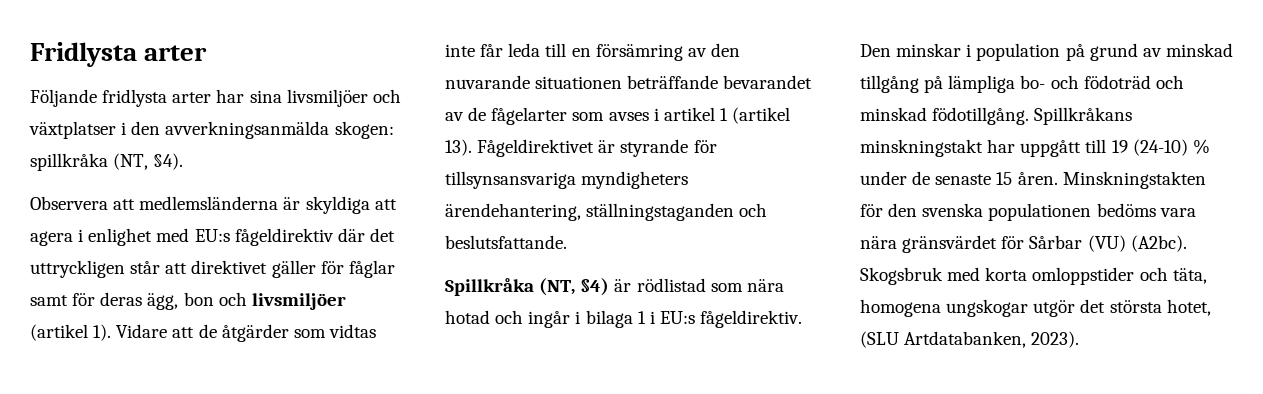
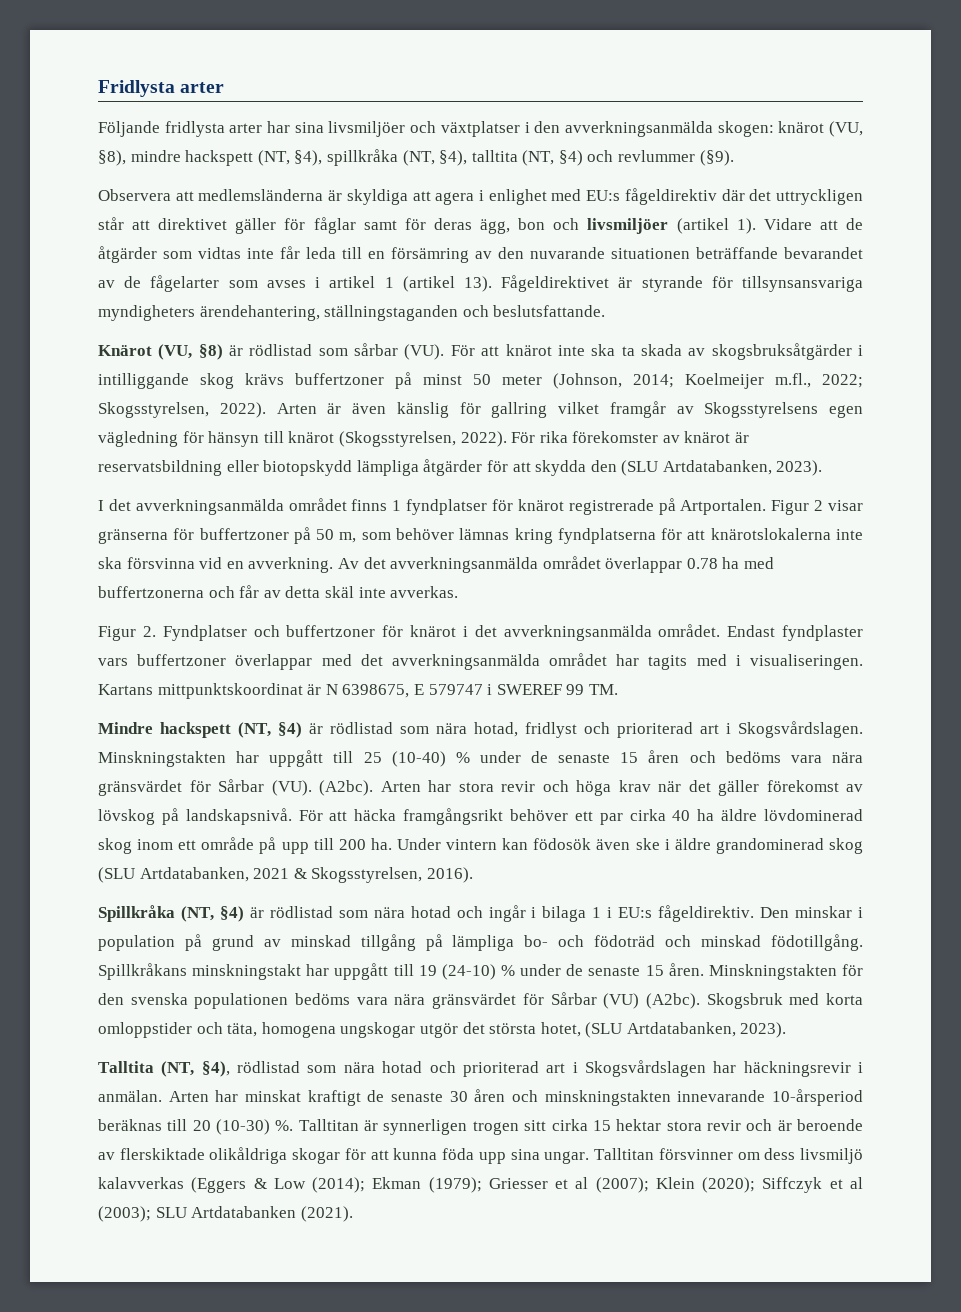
[30,153,184,171] spillkråka (NT, §4). -> [778,121,863,137] [98,149,734,166] knärot (VU, §8), mindre hackspett (NT, §4), spillkråka (NT, §4), talltita (NT, §4) och revlummer (§9).
(567, 242) none -> [98,343,864,360] [98,372,863,389] [98,401,863,418] [98,431,750,447] [98,459,823,476] [98,498,863,515] [98,527,864,544] [98,556,775,573] [98,585,459,598] [98,624,864,641] [98,653,863,670] [98,683,618,699] [98,721,863,738] [98,750,863,767] [98,779,863,796] [98,808,863,825] [98,837,863,854] [98,867,473,883] // Knärot (VU, §8) är rödlistad som sårbar (VU). För att knärot inte ska ta skada av skogsbruksåtgärder i intilliggande skog krävs buffertzoner på minst 50 meter (Johnson, 2014; Koelmeijer m.fl., 2022; Skogsstyrelsen, 2022). Arten är även känslig för gallring vilket framgår av Skogsstyrelsens egen vägledning för hänsyn till knärot (Skogsstyrelsen, 2022). För rika förekomster av knärot är reservatsbildning eller biotopskydd lämpliga åtgärder för att skydda den (SLU Artdatabanken, 2023). // I det avverkningsanmälda området finns 1 fyndplatser för knärot registrerade på Artportalen. Figur 2 visar gränserna för buffertzoner på 50 m, som behöver lämnas kring fyndplatserna för att knärotslokalerna inte ska försvinna vid en avverkning. Av det avverkningsanmälda området överlappar 0.78 ha med buffertzonerna och får av detta skäl inte avverkas. // Figur 2. Fyndplatser och buffertzoner för knärot i det avverkningsanmälda området. Endast fyndplaster vars buffertzoner överlappar med det avverkningsanmälda området har tagits med i visualiseringen. Kartans mittpunktskoordinat är N 6398675, E 579747 i SWEREF 99 TM. // Mindre hackspett (NT, §4) är rödlistad som nära hotad, fridlyst och prioriterad art i Skogsvårdslagen. Minskningstakten har uppgått till 25 (10-40) % under de senaste 15 åren och bedöms vara nära gränsvärdet för Sårbar (VU). (A2bc). Arten har stora revir och höga krav när det gäller förekomst av lövskog på landskapsnivå. För att häcka framgångsrikt behöver ett par cirka 40 ha äldre lövdominerad skog inom ett område på upp till 200 ha. Under vintern kan födosök även ske i äldre grandominerad skog (SLU Artdatabanken, 2021 & Skogsstyrelsen, 2016).
(1080, 339) none -> [98,1060,863,1077] [98,1089,863,1106] [98,1119,864,1135] [98,1147,864,1164] [98,1177,863,1193] [98,1206,353,1222] // Talltita (NT, §4), rödlistad som nära hotad och prioriterad art i Skogsvårdslagen har häckningsrevir i anmälan. Arten har minskat kraftigt de senaste 30 åren och minskningstakten innevarande 10-årsperiod beräknas till 20 (10-30) %. Talltitan är synnerligen trogen sitt cirka 15 hektar stora revir och är beroende av flerskiktade olikåldriga skogar för att kunna föda upp sina ungar. Talltitan försvinner om dess livsmiljö kalavverkas (Eggers & Low (2014); Ekman (1979); Griesser et al (2007); Klein (2020); Siffczyk et al (2003); SLU Artdatabanken (2021).

